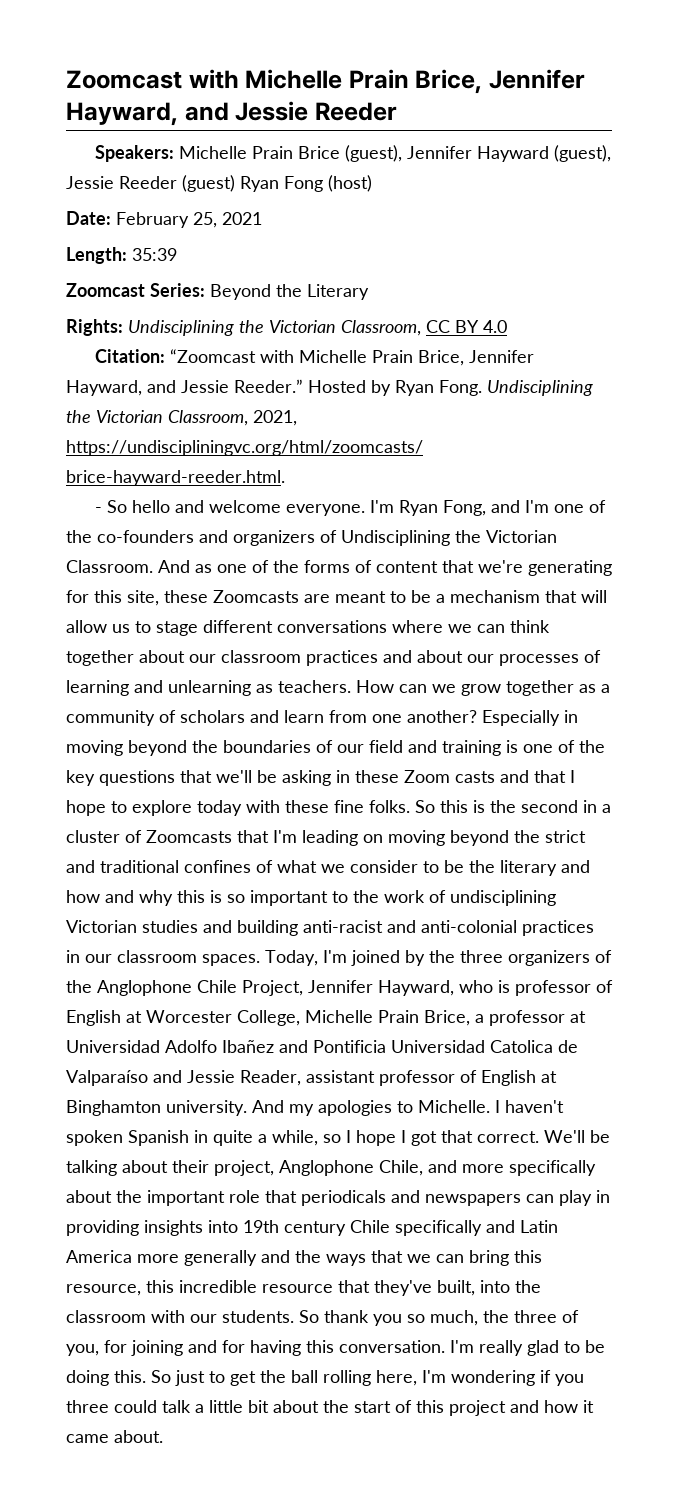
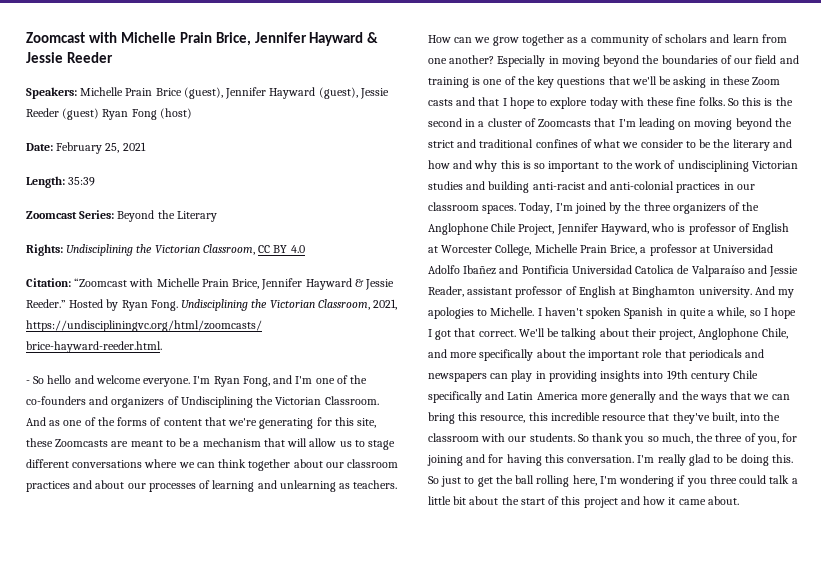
[66,102,229,126] Hayward, and -> [309,32,379,46] Hayward &
[66,380,176,396] Hayward, and -> [305,278,364,290] Hayward &

